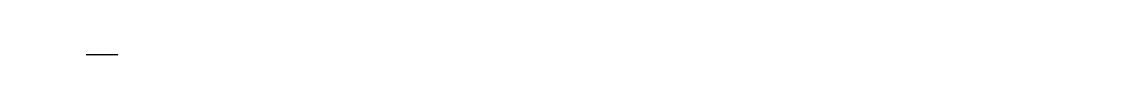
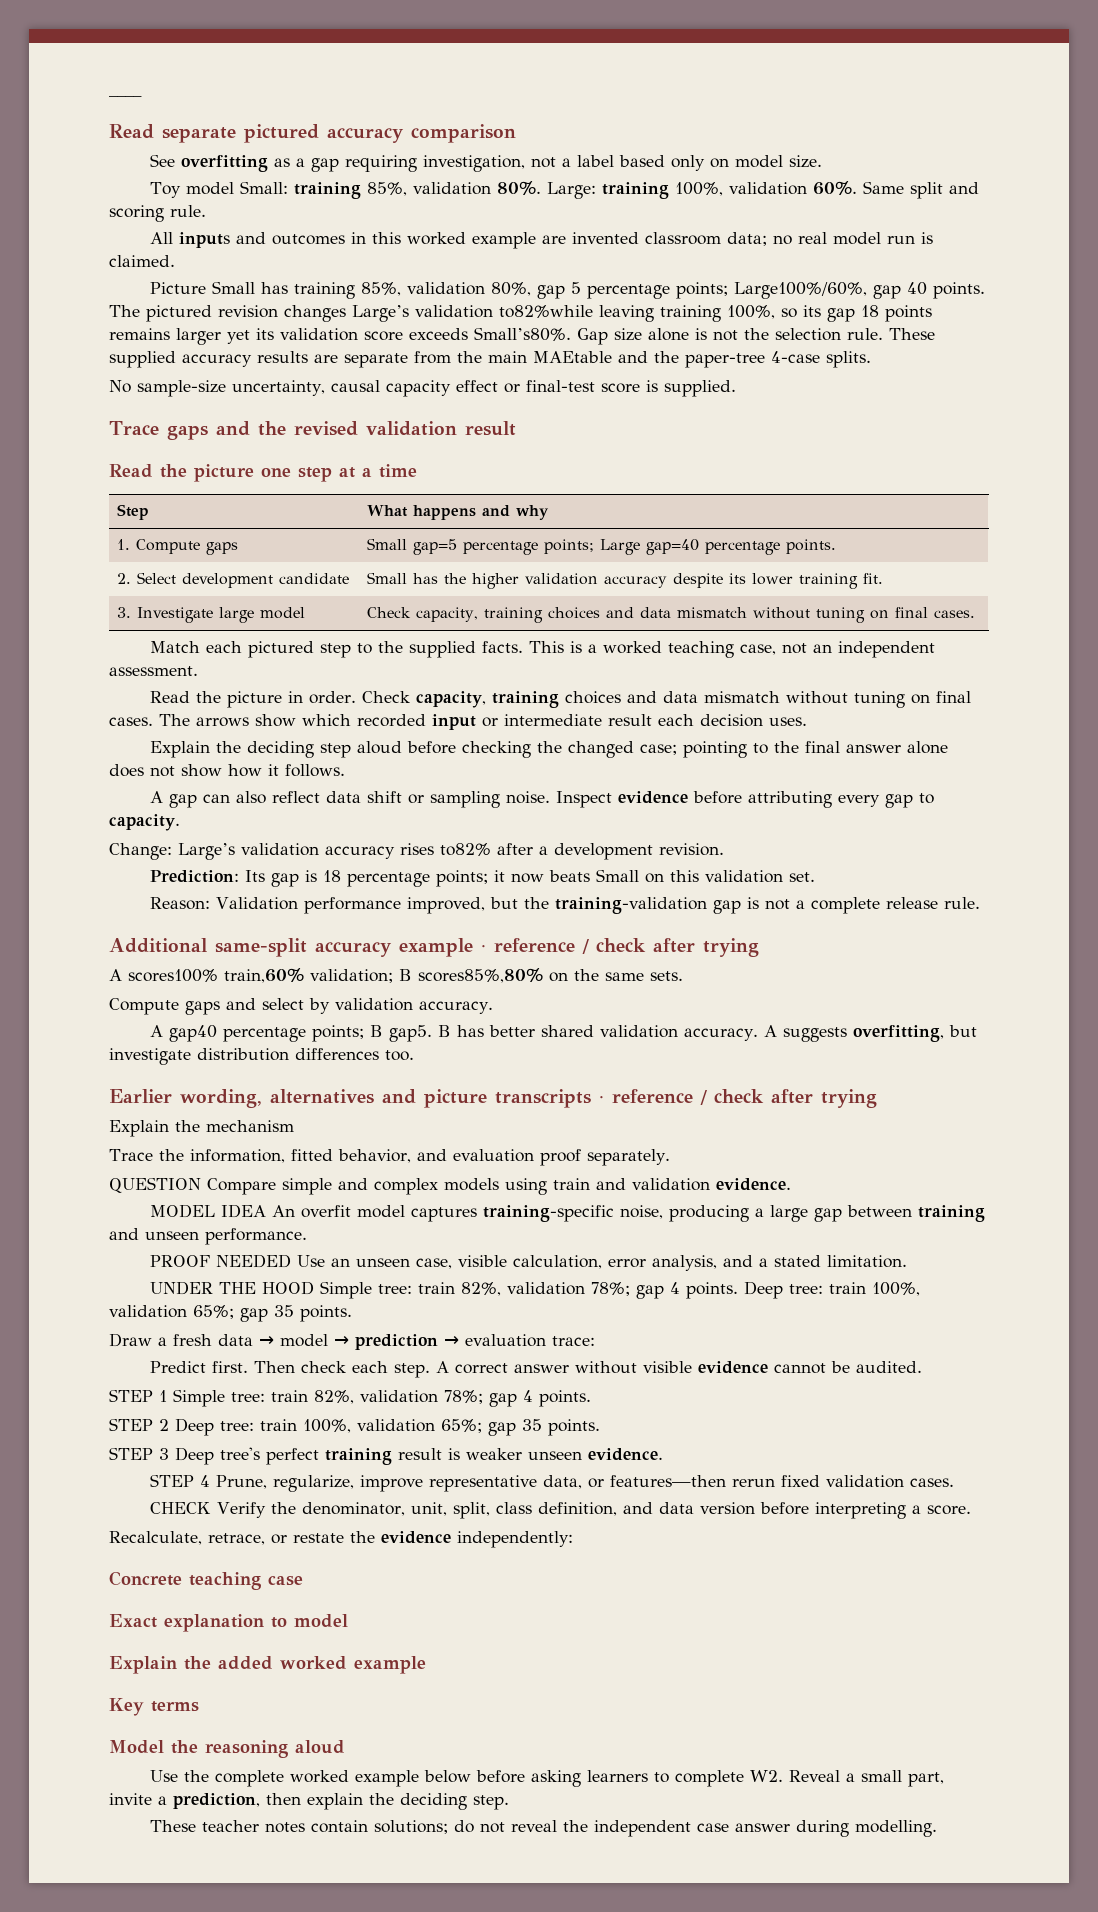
(119, 55) none -> [109,124,516,143] [150,154,823,172] [150,181,980,199] [109,205,206,222] [150,232,934,249] [109,255,175,267] [150,281,986,299] [109,305,932,322] [109,327,935,345] [109,351,871,368] [109,380,736,397] [109,421,516,440] [109,464,417,482] [116,504,149,520] [366,505,549,520] [116,539,238,555] [366,538,836,555] [116,572,349,588] [366,572,883,589] [116,607,305,623] [366,607,975,623] [150,641,936,658] [109,666,198,676] [150,691,972,708] [109,714,807,730] [150,741,949,758] [109,764,345,777] [150,791,935,808] [109,814,180,831] [109,843,724,860] [150,869,816,887] [150,897,981,914] [109,938,759,957] [109,968,683,983] [109,998,493,1015] [150,1025,978,1042] [109,1048,414,1065] [109,1089,877,1108] [109,1120,294,1137] [109,1149,670,1166] [109,1177,791,1195] [150,1204,986,1222] [109,1228,307,1245] [150,1254,908,1271] [150,1281,921,1299] [109,1305,352,1322] [109,1333,595,1350] [150,1361,923,1378] [109,1389,591,1407] [109,1418,600,1436] [109,1447,663,1465] [150,1474,955,1492] [150,1502,972,1519] [109,1531,573,1548] [109,1571,303,1590] [109,1614,348,1632] [109,1656,426,1674] [109,1698,199,1716] [109,1740,345,1758] [150,1770,945,1787] [109,1793,509,1810] [150,1820,938,1837] // Read separate pictured accuracy comparison // See overfitting as a gap requiring investigation, not a label based only on model size. // Toy model Small: training 85%, validation 80%. Large: training 100%, validation 60%. Same split and scoring rule. // All inputs and outcomes in this worked example are invented classroom data; no real model run is claimed. // Picture Small has training 85%, validation 80%, gap 5 percentage points; Large100%/60%, gap 40 points. The pictured revision changes Large’s validation to82%while leaving training 100%, so its gap 18 points remains larger yet its validation score exceeds Small’s80%. Gap size alone is not the selection rule. These supplied accuracy results are separate from the main MAEtable and the paper-tree 4-case splits. // No sample-size uncertainty, causal capacity effect or final-test score is supplied. // Trace gaps and the revised validation result // Read the picture one step at a time // Step | What happens and why // 1. Compute gaps | Small gap=5 percentage points; Large gap=40 percentage points. // 2. Select development candidate | Small has the higher validation accuracy despite its lower training fit. // 3. Investigate large model | Check capacity, training choices and data mismatch without tuning on final cases. // Match each pictured step to the supplied facts. This is a worked teaching case, not an independent assessment. // Read the picture in order. Check capacity, training choices and data mismatch without tuning on final cases. The arrows show which recorded input or intermediate result each decision uses. // Explain the deciding step aloud before checking the changed case; pointing to the final answer alone does not show how it follows. // A gap can also reflect data shift or sampling noise. Inspect evidence before attributing every gap to capacity. // Change: Large’s validation accuracy rises to82% after a development revision. // Prediction: Its gap is 18 percentage points; it now beats Small on this validation set. // Reason: Validation performance improved, but the training-validation gap is not a complete release rule. // Additional same-split accuracy example · reference / check after trying // A scores100% train,60% validation; B scores85%,80% on the same sets. // Compute gaps and select by validation accuracy. // A gap40 percentage points; B gap5. B has better shared validation accuracy. A suggests overfitting, but investigate distribution differences too. // Earlier wording, alternatives and picture transcripts · reference / check after trying // Explain the mechanism // Trace the information, fitted behavior, and evaluation proof separately. // QUESTION Compare simple and complex models using train and validation evidence. // MODEL IDEA An overfit model captures training-specific noise, producing a large gap between training and unseen performance. // PROOF NEEDED Use an unseen case, visible calculation, error analysis, and a stated limitation. // UNDER THE HOOD Simple tree: train 82%, validation 78%; gap 4 points. Deep tree: train 100%, validation 65%; gap 35 points. // Draw a fresh data → model → prediction → evaluation trace: // Predict first. Then check each step. A correct answer without visible evidence cannot be audited. // STEP 1 Simple tree: train 82%, validation 78%; gap 4 points. // STEP 2 Deep tree: train 100%, validation 65%; gap 35 points. // STEP 3 Deep tree's perfect training result is weaker unseen evidence. // STEP 4 Prune, regularize, improve representative data, or features—then rerun fixed validation cases. // CHECK Verify the denominator, unit, split, class definition, and data version before interpreting a score. // Recalculate, retrace, or restate the evidence independently: // Concrete teaching case // Exact explanation to model // Explain the added worked example // Key terms // Model the reasoning aloud // Use the complete worked example below before asking learners to complete W2. Reveal a small part, invite a prediction, then explain the deciding step. // These teacher notes contain solutions; do not reveal the independent case answer during modelling.

